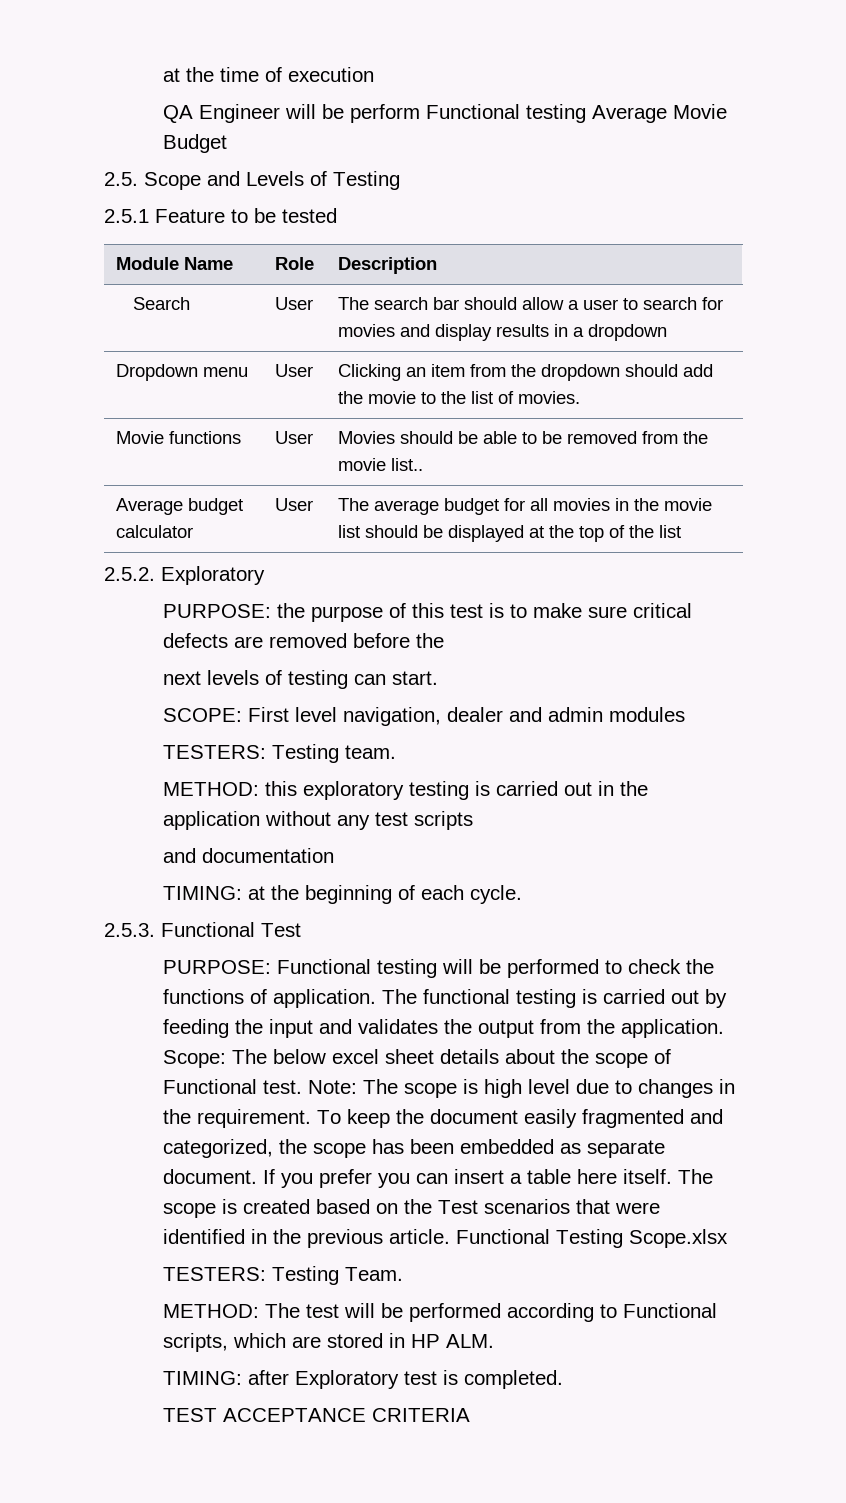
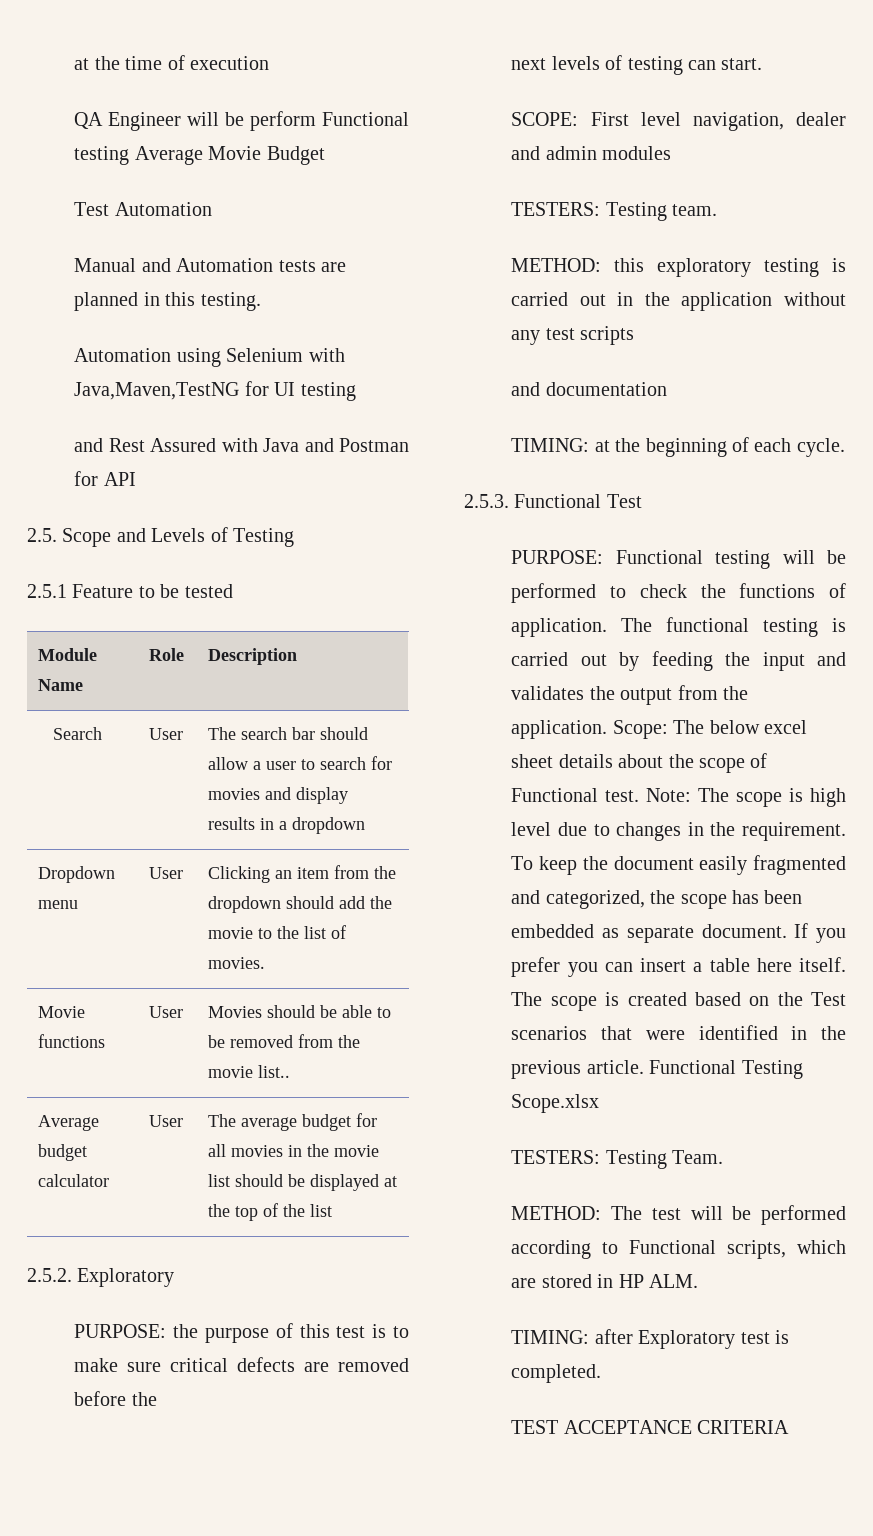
(228, 143) none -> [74,202,212,216] [74,258,346,272] [74,292,261,311] [74,348,345,367] [74,381,356,401] [74,438,409,452] [74,471,136,486] // Test Automation // Manual and Automation tests are planned in this testing. // Automation using Selenium with Java,Maven,TestNG for UI testing // and Rest Assured with Java and Postman for API

